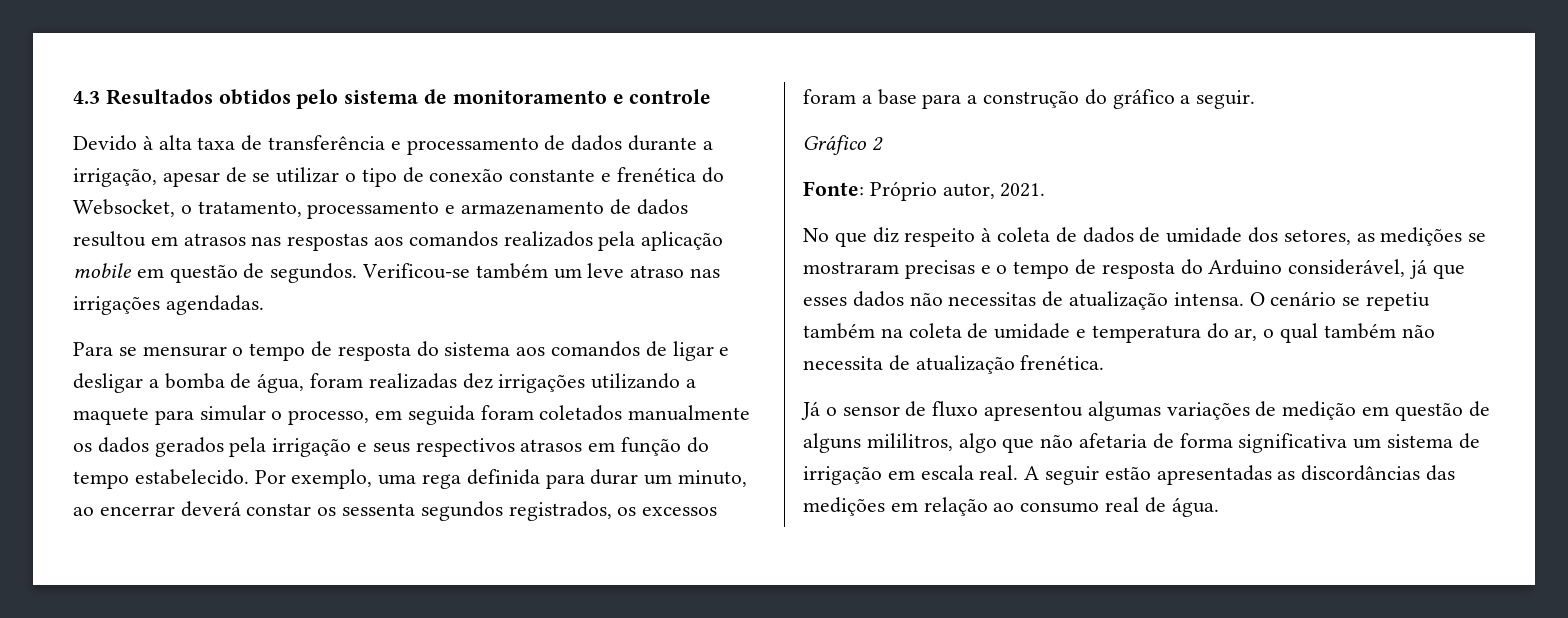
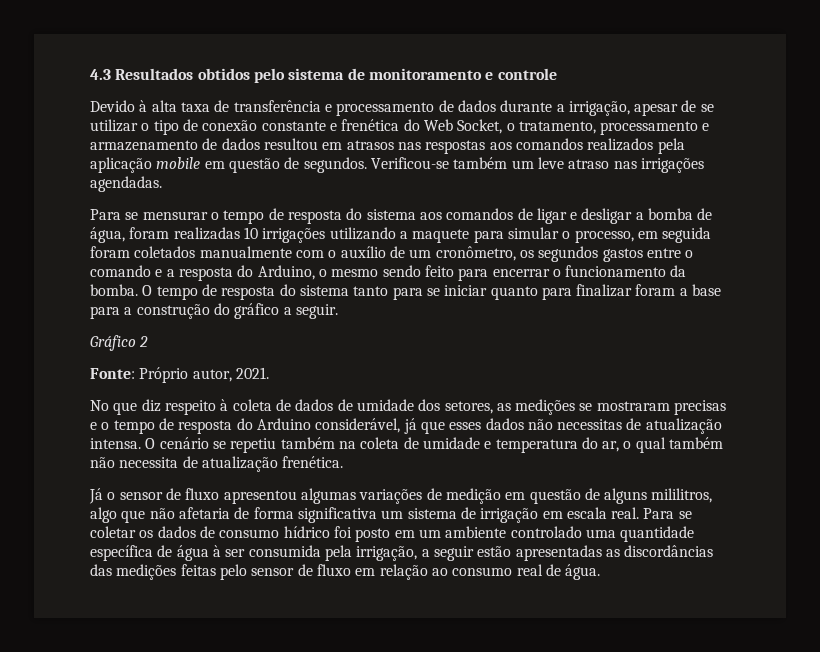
[73,199,175,217] Websocket, -> [423,119,503,134] Web Socket,
[462,373,493,389] dez -> [243,227,258,239] 10
[73,437,709,457] [73,469,748,489] [73,501,718,521] os dados gerados pela irrigação e seus respectivos atrasos em função do tempo estabelecido. Por exemplo, uma rega definida para durar um minuto, ao encerrar deverá constar os sessenta segundos registrados, os excessos -> [295,246,694,262] [90,265,687,281] [90,284,633,300] com o auxílio de um cronômetro, os segundos gastos entre o comando e a resposta do Arduino, o mesmo sendo feito para encerrar o funcionamento da bomba. O tempo de resposta do sistema tanto para se iniciar quanto para finalizar
[1024,466,1040,480] A -> [643,508,692,519] [90,526,695,542] [90,545,430,561] Para se coletar os dados de consumo hídrico foi posto em um ambiente controlado uma quantidade específica de água à ser consumida pela irrigação, a
(885, 506) none -> [180,564,351,580] feitas pelo sensor de fluxo

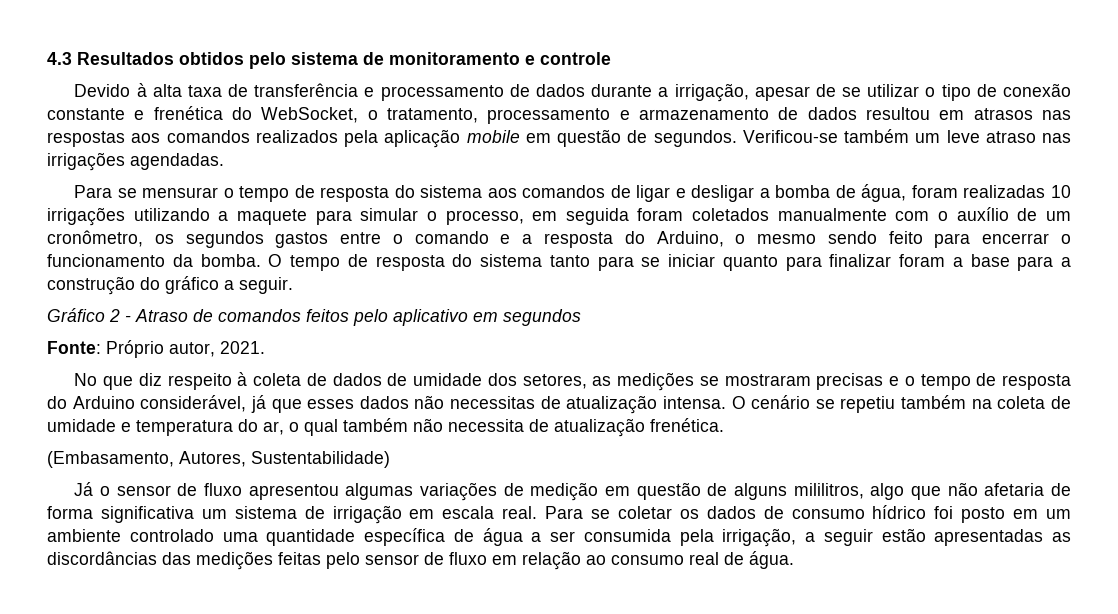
[423,119,503,134] Web Socket, -> [261,107,359,123] WebSocket,
(149, 341) none -> [125,309,581,326] - Atraso de comandos feitos pelo aplicativo em segundos
(344, 462) none -> [47,451,390,468] // (Embasamento, Autores, Sustentabilidade)
[212,545,221,557] à -> [531,532,542,542] a

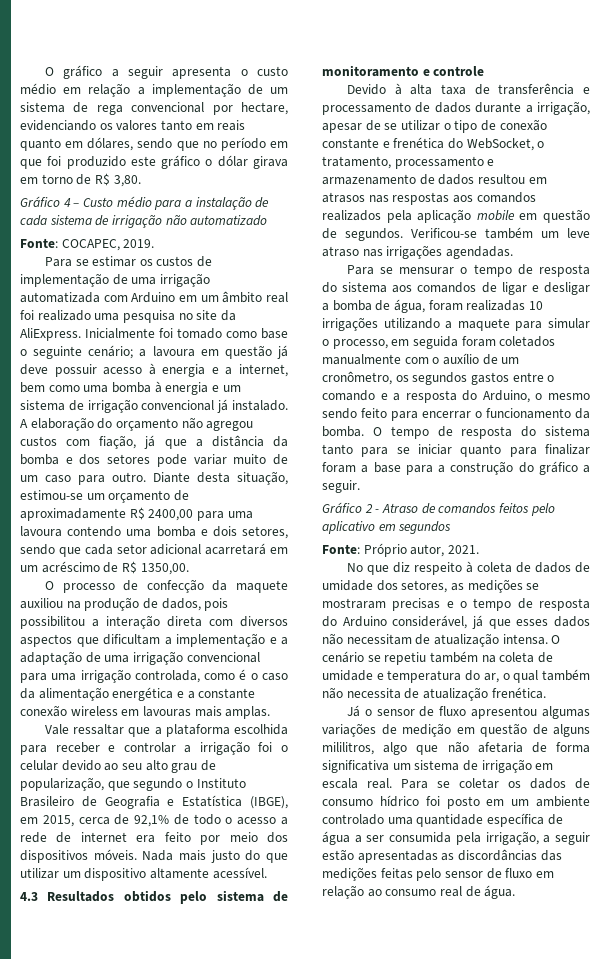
(47, 58) none -> [44,65,288,79] [20,83,288,97] [20,102,288,115] [20,120,246,131] [20,137,288,151] [20,155,288,169] [20,173,141,187] [20,196,270,210] [20,214,268,228] [20,238,155,251] [44,256,213,267] [20,273,210,287] [20,291,288,303] [20,310,236,323] [20,328,288,341] [20,345,288,359] [20,363,288,377] [20,381,241,395] [20,399,288,413] [20,417,254,431] [20,435,288,449] [20,454,288,467] [20,471,288,485] [20,490,189,503] [20,507,253,521] [20,526,288,539] [20,543,288,557] [20,561,189,575] [44,579,288,593] [20,597,229,611] [20,615,288,629] [20,633,288,647] [20,651,260,665] [20,669,288,683] [20,687,256,701] [20,705,271,719] [44,724,288,737] [20,741,288,755] [20,760,216,773] [20,777,246,791] [20,795,288,809] [20,814,288,827] [20,832,289,845] [20,849,288,863] [20,867,267,881] O gráfico a seguir apresenta o custo médio em relação a implementação de um sistema de rega convencional por hectare, evidenciando os valores tanto em reais quanto em dólares, sendo que no período em que foi produzido este gráfico o dólar girava em torno de R$ 3,80. // Gráfico 4 – Custo médio para a instalação de cada sistema de irrigação não automatizado // Fonte: COCAPEC, 2019. // Para se estimar os custos de implementação de uma irrigação automatizada com Arduino em um âmbito real foi realizado uma pesquisa no site da AliExpress. Inicialmente foi tomado como base o seguinte cenário; a lavoura em questão já deve possuir acesso à energia e a internet, bem como uma bomba à energia e um sistema de irrigação convencional já instalado. A elaboração do orçamento não agregou custos com fiação, já que a distância da bomba e dos setores pode variar muito de um caso para outro. Diante desta situação, estimou-se um orçamento de aproximadamente R$ 2400,00 para uma lavoura contendo uma bomba e dois setores, sendo que cada setor adicional acarretará em um acréscimo de R$ 1350,00. // O processo de confecção da maquete auxiliou na produção de dados, pois possibilitou a interação direta com diversos aspectos que dificultam a implementação e a adaptação de uma irrigação convencional para uma irrigação controlada, como é o caso da alimentação energética e a constante conexão wireless em lavouras mais amplas. // Vale ressaltar que a plataforma escolhida para receber e controlar a irrigação foi o celular devido ao seu alto grau de popularização, que segundo o Instituto Brasileiro de Geografia e Estatística (IBGE), em 2015, cerca de 92,1% de todo o acesso a rede de internet era feito por meio dos dispositivos móveis. Nada mais justo do que utilizar um dispositivo altamente acessível. //
[450,396,536,409] necessitas -> [346,634,412,645] necessitam
[47,451,390,468] // (Embasamento, Autores, Sustentabilidade) -> (546, 693) none

